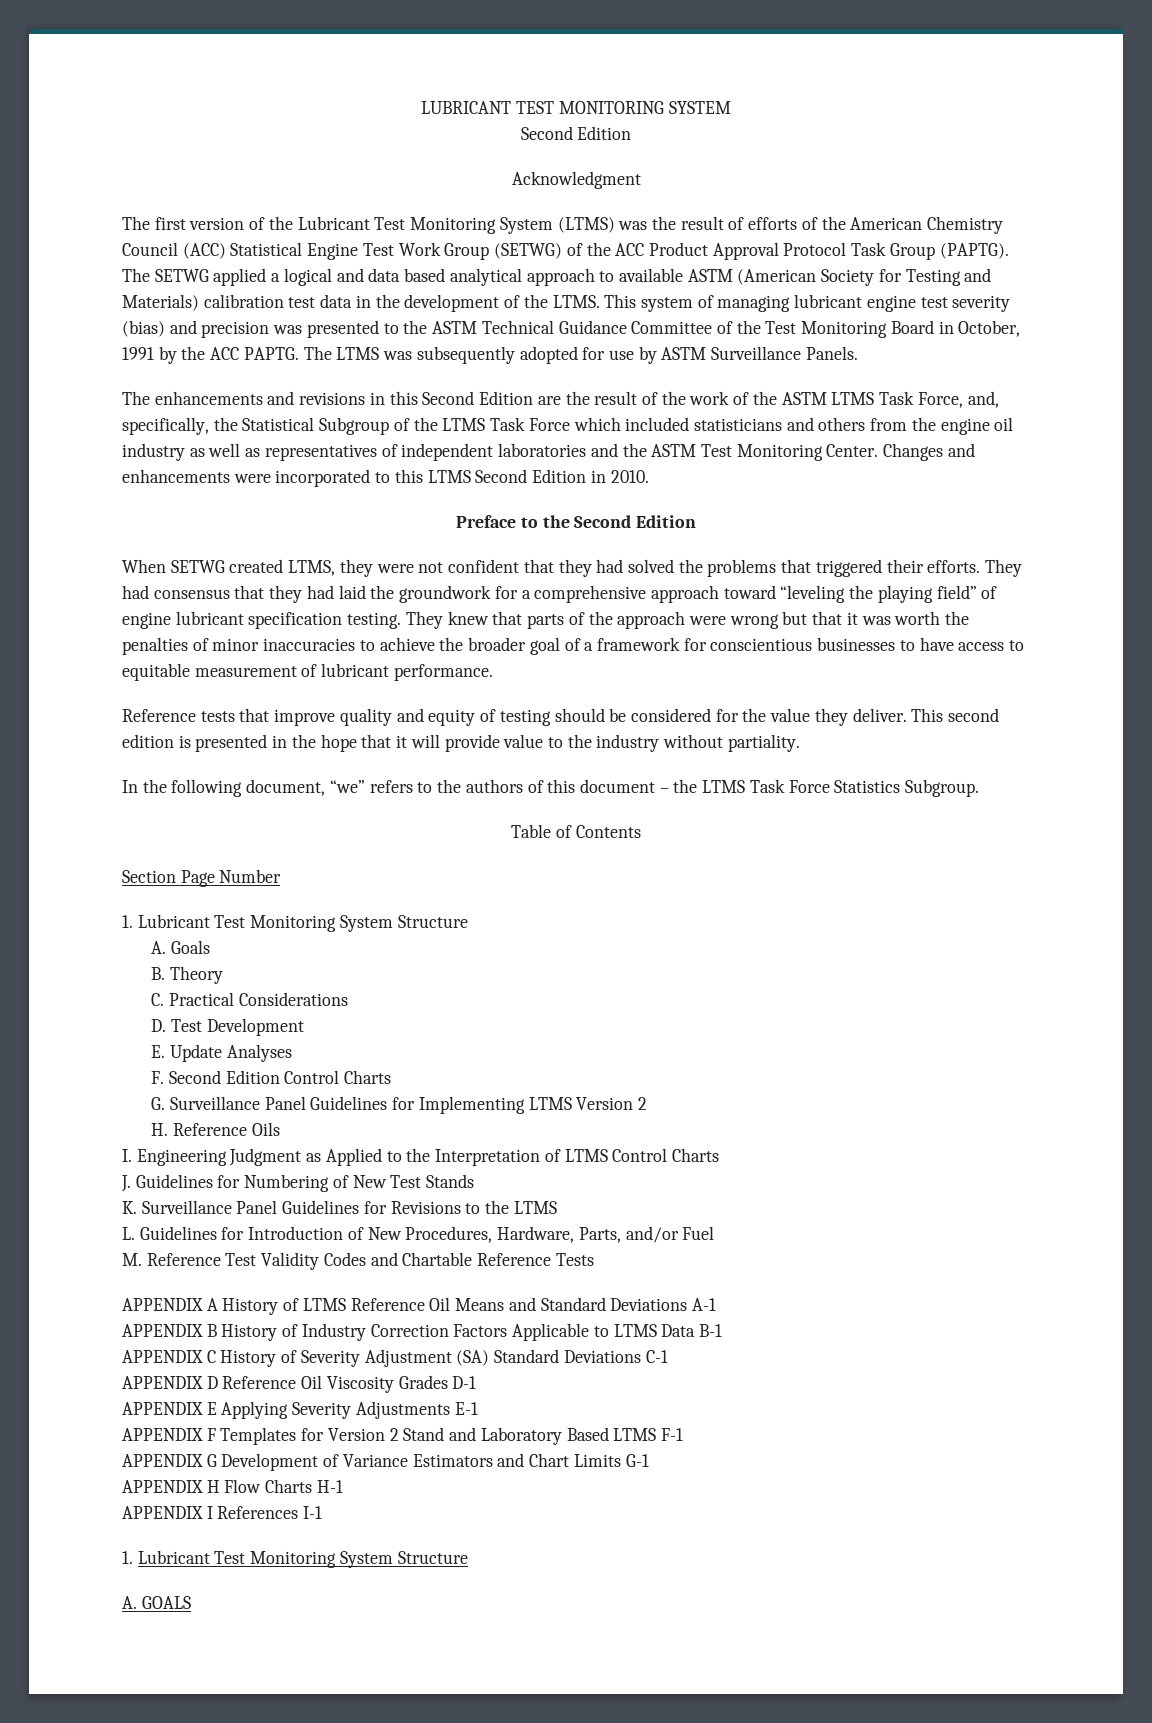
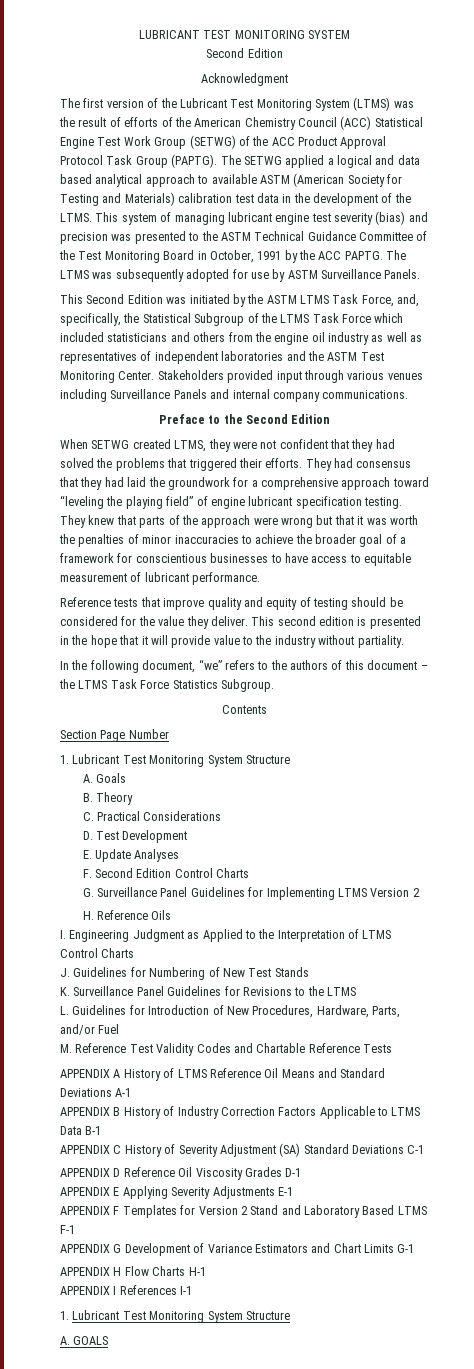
[122,391,750,405] The enhancements and revisions in this Second Edition are the result of the work of -> [60,294,246,307] This Second Edition was initiated by
[883,443,975,461] [122,469,649,487] Changes and enhancements were incorporated to this LTMS Second Edition in 2010. -> [157,370,423,383] [60,389,409,402] Stakeholders provided input through various venues including Surveillance Panels and internal company communications.
[511,824,572,838] Table of -> (274, 685) none

